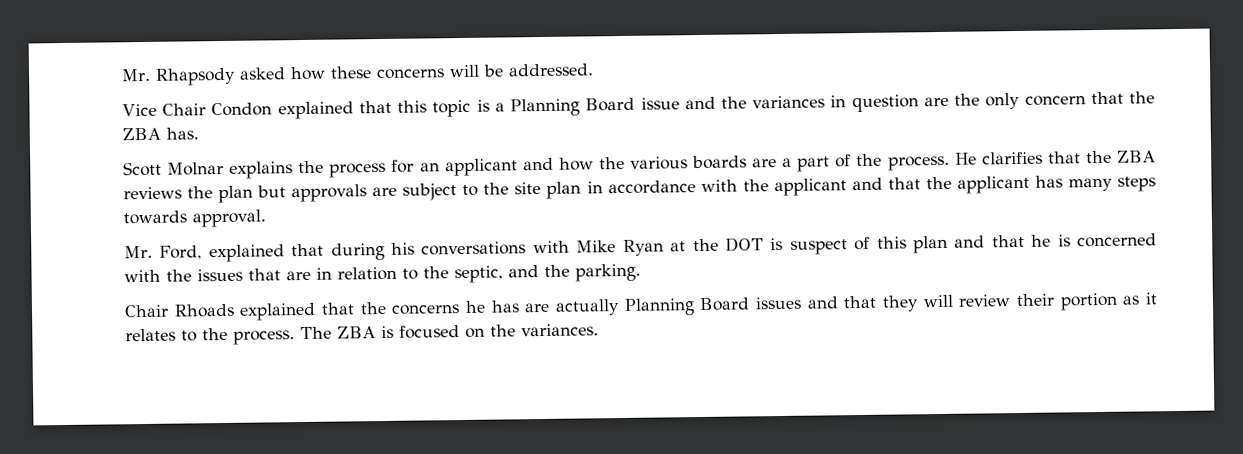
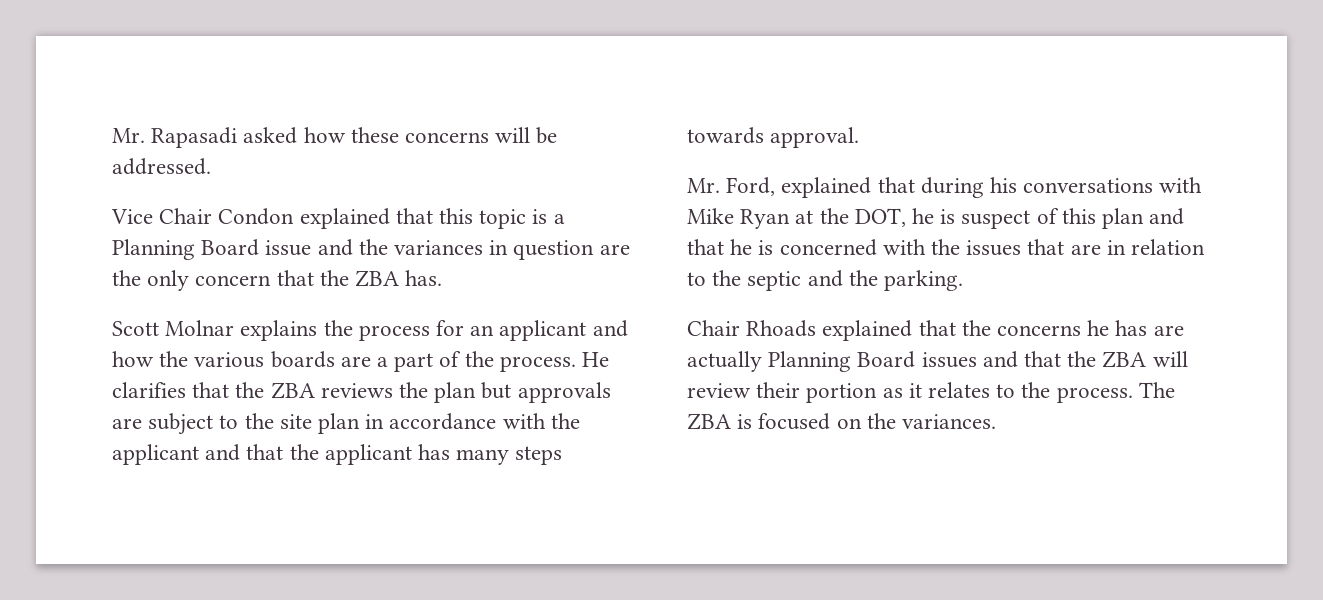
[121,67,236,86] Mr. Rhapsody -> [112,127,238,148] Mr. Rapasadi
[724,237,764,252] DOT -> [854,208,935,227] DOT, he
[454,265,503,284] septic, -> [747,271,802,291] septic
[881,295,919,312] they -> [1067,351,1147,368] the ZBA

